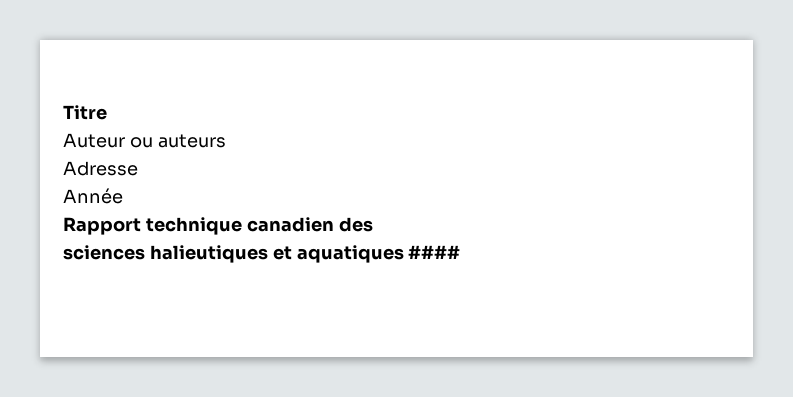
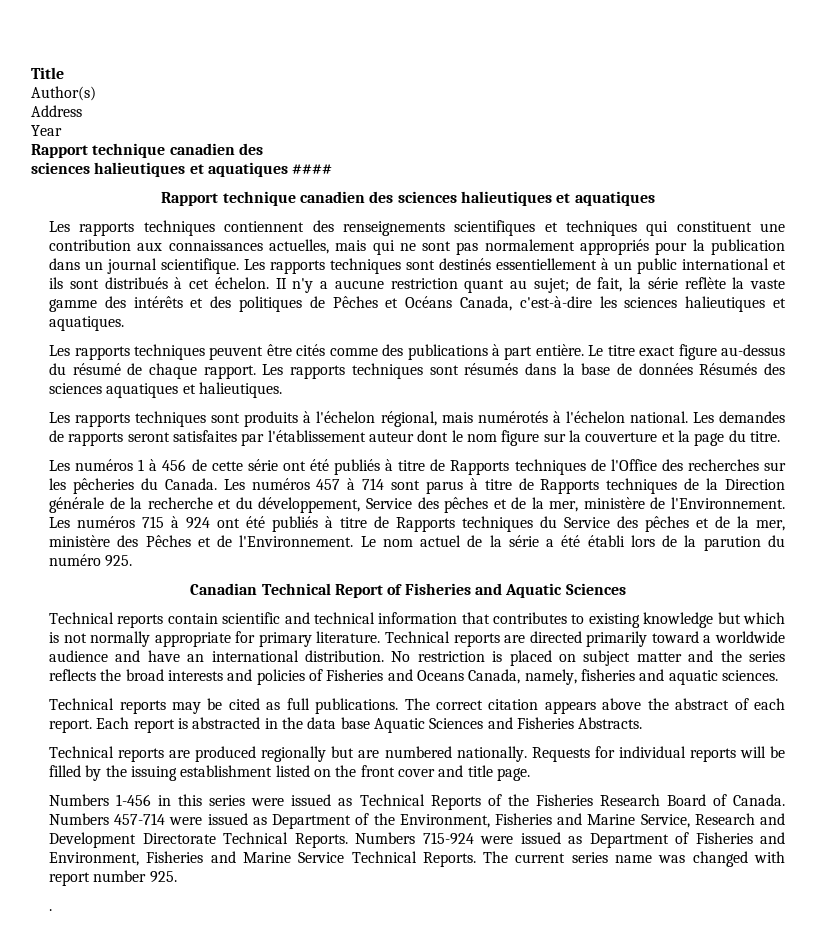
[63,105,107,120] [63,133,226,148] [63,161,138,176] [63,188,123,204] Titre // Auteur ou auteurs // Adresse // Année -> [31,67,64,79] [31,86,96,101] [31,105,82,117] [31,125,62,136] Title // Author(s) // Address // Year
(461, 252) none -> [161,191,655,206] [49,220,785,236] [49,239,785,255] [49,258,787,274] [49,277,786,293] [49,296,786,312] [49,316,125,331] [49,344,786,360] [49,363,786,379] [49,382,283,398] [49,411,785,427] [49,430,780,446] [49,459,786,475] [49,478,785,494] [49,497,786,513] [49,516,786,532] [49,535,786,551] [49,554,133,567] [190,583,626,598] [49,612,785,628] [49,631,785,647] [49,650,785,666] [49,669,778,685] [49,698,786,714] [49,717,643,733] [49,746,785,762] [49,765,530,781] [49,794,786,810] [49,813,785,829] [49,832,786,848] [49,851,785,867] [49,870,177,886] [49,909,53,911] // Rapport technique canadien des sciences halieutiques et aquatiques // Les rapports techniques contiennent des renseignements scientifiques et techniques qui constituent une contribution aux connaissances actuelles, mais qui ne sont pas normalement appropriés pour la publication dans un journal scientifique. Les rapports techniques sont destinés essentiellement à un public international et ils sont distribués à cet échelon. II n'y a aucune restriction quant au sujet; de fait, la série reflète la vaste gamme des intérêts et des politiques de Pêches et Océans Canada, c'est-à-dire les sciences halieutiques et aquatiques. // Les rapports techniques peuvent être cités comme des publications à part entière. Le titre exact figure au-dessus du résumé de chaque rapport. Les rapports techniques sont résumés dans la base de données Résumés des sciences aquatiques et halieutiques. // Les rapports techniques sont produits à l'échelon régional, mais numérotés à l'échelon national. Les demandes de rapports seront satisfaites par l'établissement auteur dont le nom figure sur la couverture et la page du titre. // Les numéros 1 à 456 de cette série ont été publiés à titre de Rapports techniques de l'Office des recherches sur les pêcheries du Canada. Les numéros 457 à 714 sont parus à titre de Rapports techniques de la Direction générale de la recherche et du développement, Service des pêches et de la mer, ministère de l'Environnement. Les numéros 715 à 924 ont été publiés à titre de Rapports techniques du Service des pêches et de la mer, ministère des Pêches et de l'Environnement. Le nom actuel de la série a été établi lors de la parution du numéro 925. // Canadian Technical Report of Fisheries and Aquatic Sciences // Technical reports contain scientific and technical information that contributes to existing knowledge but which is not normally appropriate for primary literature. Technical reports are directed primarily toward a worldwide audience and have an international distribution. No restriction is placed on subject matter and the series reflects the broad interests and policies of Fisheries and Oceans Canada, namely, fisheries and aquatic sciences. // Technical reports may be cited as full publications. The correct citation appears above the abstract of each report. Each report is abstracted in the data base Aquatic Sciences and Fisheries Abstracts. // Technical reports are produced regionally but are numbered nationally. Requests for individual reports will be filled by the issuing establishment listed on the front cover and title page. // Numbers 1-456 in this series were issued as Technical Reports of the Fisheries Research Board of Canada. Numbers 457-714 were issued as Department of the Environment, Fisheries and Marine Service, Research and Development Directorate Technical Reports. Numbers 715-924 were issued as Department of Fisheries and Environment, Fisheries and Marine Service Technical Reports. The current series name was changed with report number 925. // .

